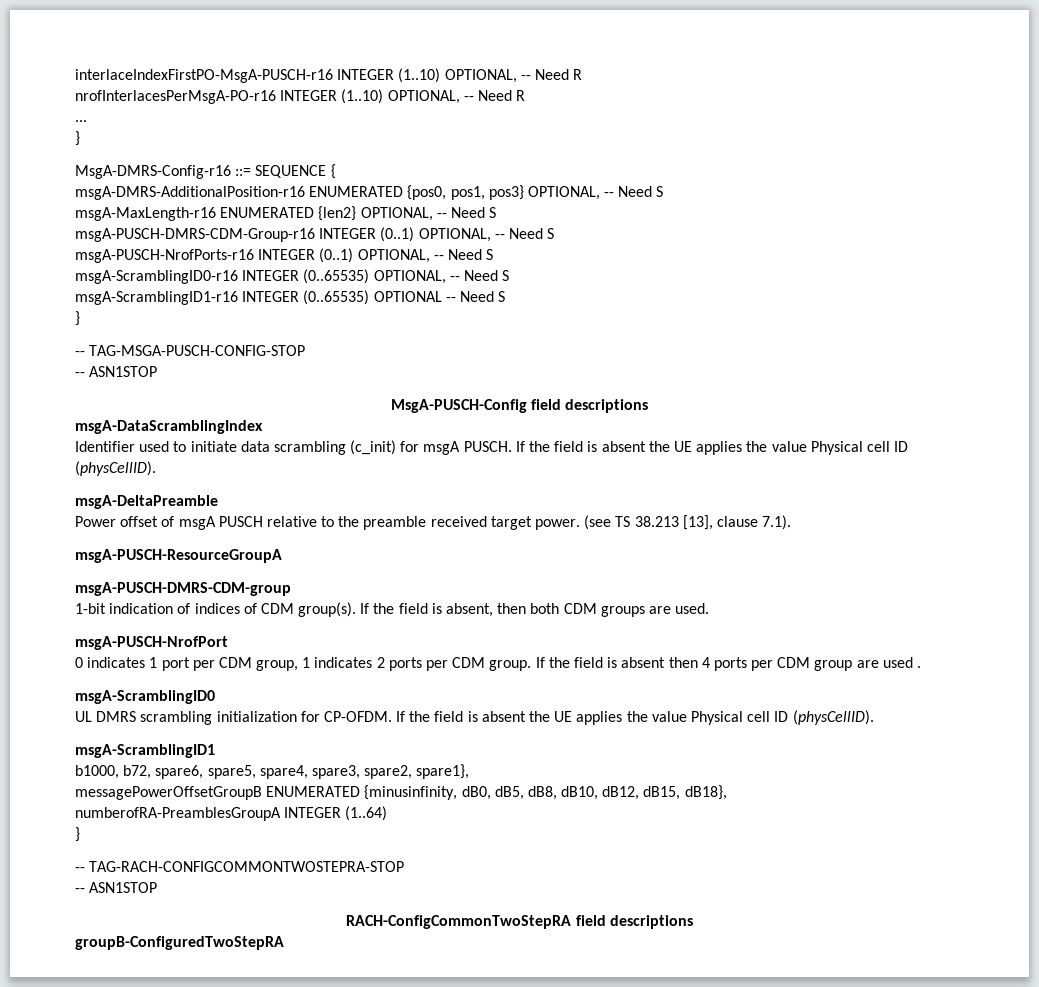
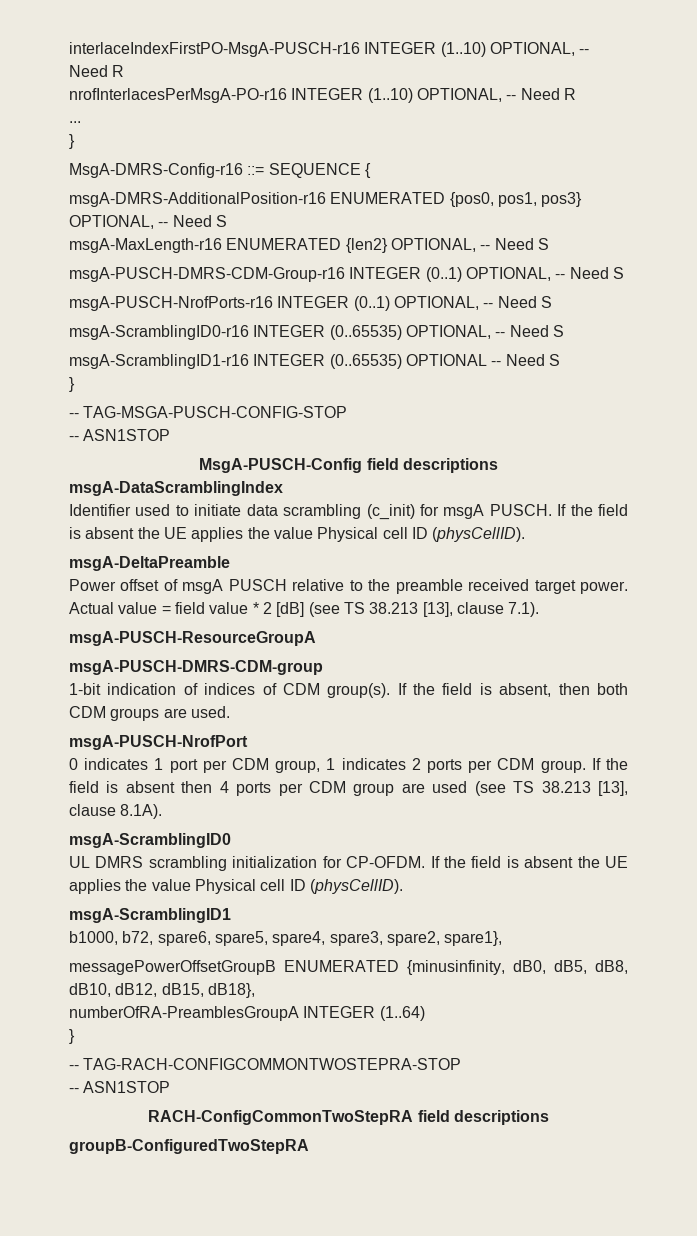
(581, 524) none -> [69,602,305,617] Actual value = field value * 2 [dB]
[916,666,921,668] . -> [474,781,629,796] [69,804,163,819] (see TS 38.213 [13], clause 8.1A).
[75,807,281,821] numberofRA-PreamblesGroupA -> [69,1006,299,1021] numberOfRA-PreamblesGroupA

